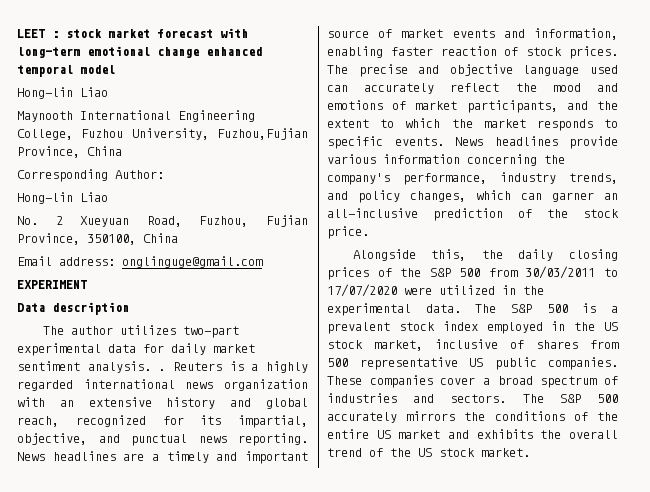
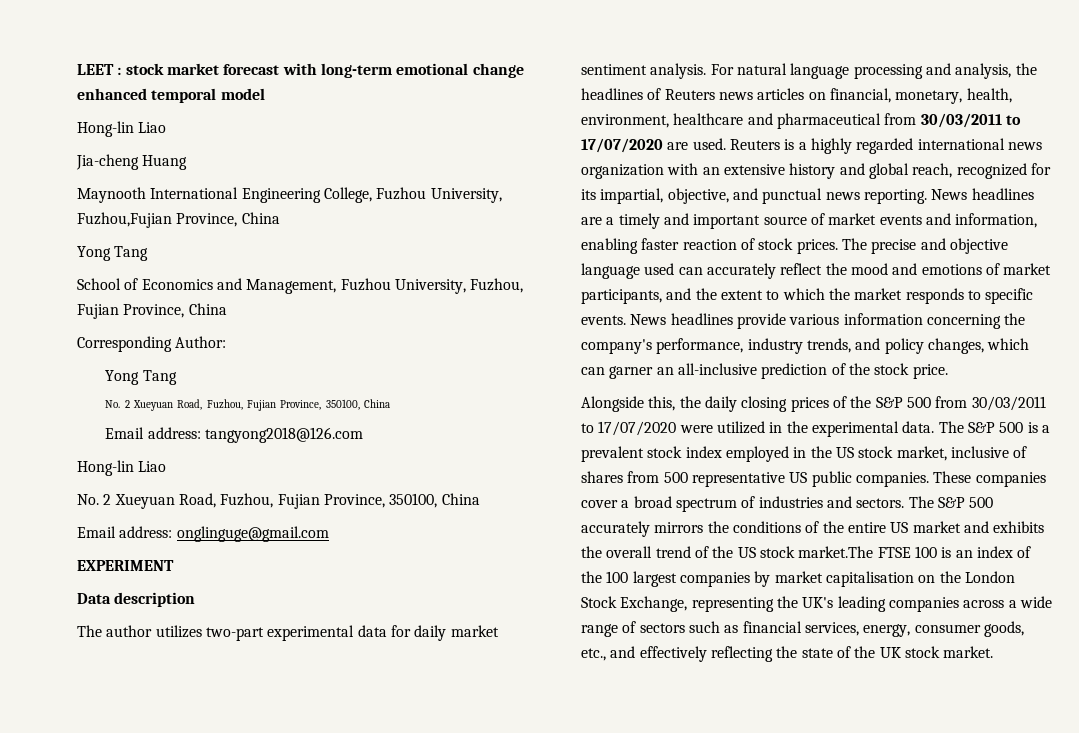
(108, 92) none -> [76,154,188,170] // Jia-cheng Huang
[17,169,164,182] Corresponding Author: -> [77,246,149,261] [77,278,524,294] [77,303,227,319] [77,336,227,352] [105,370,177,385] [105,399,390,411] [105,427,364,443] Yong Tang // School of Economics and Management, Fuzhou University, Fuzhou, Fujian Province, China // Corresponding Author: // Yong Tang // No. 2 Xueyuan Road, Fuzhou, Fujian Province, 350100, China // Email address: tangyong2018@126.com
[158,369,166,371] . -> [710,63,1037,79] [581,88,1012,104] [581,113,1021,129] [581,138,726,153] For natural language processing and analysis, the headlines of Reuters news articles on financial, monetary, health, environment, healthcare and pharmaceutical from 30/03/2011 to 17/07/2020 are used.
(475, 452) none -> [798,546,1032,558] [581,571,1015,587] [581,596,1052,612] [581,621,1024,637] [581,646,940,662] market.The FTSE 100 is an index of the 100 largest companies by market capitalisation on the London Stock Exchange, representing the UK's leading companies across a wide range of sectors such as financial services, energy, consumer goods, etc., and effectively reflecting the state of the UK stock

